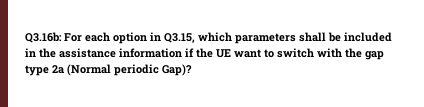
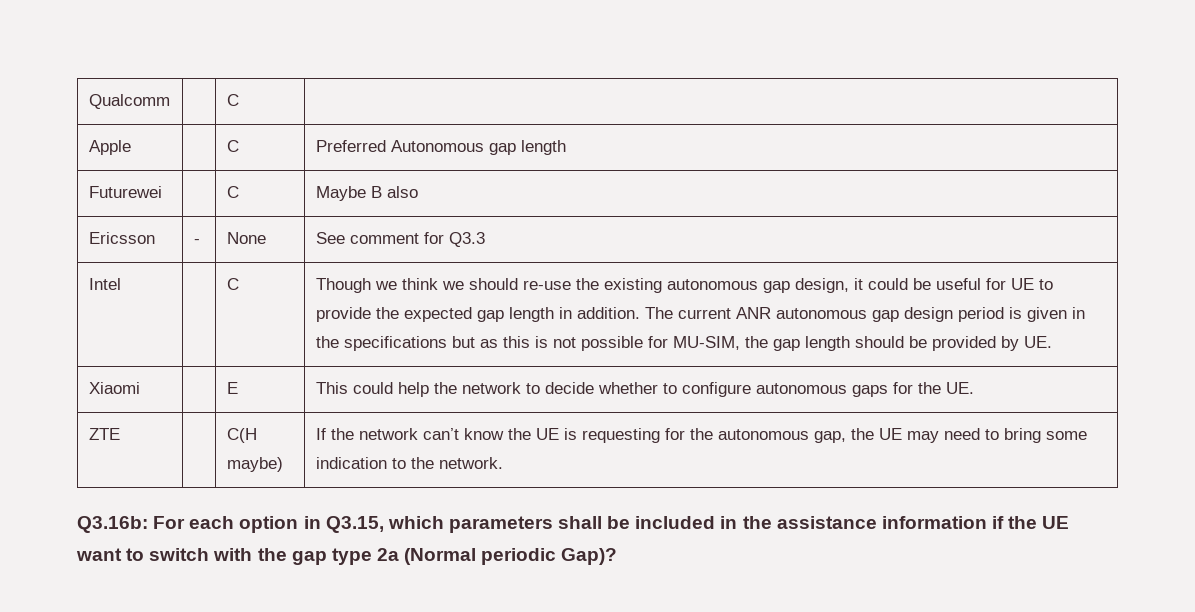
(25, 37) none -> [88,94,170,109] [226,94,239,106] [88,140,131,155] [226,140,239,152] [315,140,566,155] [88,186,162,198] [226,186,239,198] [315,186,418,201] [88,232,155,244] [193,239,200,244] [226,232,266,244] [315,232,485,247] [88,278,121,290] [226,278,239,290] [315,278,1053,293] [315,307,1085,322] [315,336,1052,351] [88,382,140,394] [226,382,238,394] [315,382,974,397] [88,428,120,440] [226,428,257,443] [226,457,283,472] [315,428,1087,443] [315,457,503,469] Qualcomm | | C | // Apple | | C | Preferred Autonomous gap length // Futurewei | | C | Maybe B also // Ericsson | - | None | See comment for Q3.3 // Intel | | C | Though we think we should re-use the existing autonomous gap design, it could be useful for UE to provide the expected gap length in addition. The current ANR autonomous gap design period is given in the specifications but as this is not possible for MU-SIM, the gap length should be provided by UE. // Xiaomi | | E | This could help the network to decide whether to configure autonomous gaps for the UE. // ZTE | | C(H maybe) | If the network can’t know the UE is requesting for the autonomous gap, the UE may need to bring some indication to the network. //

